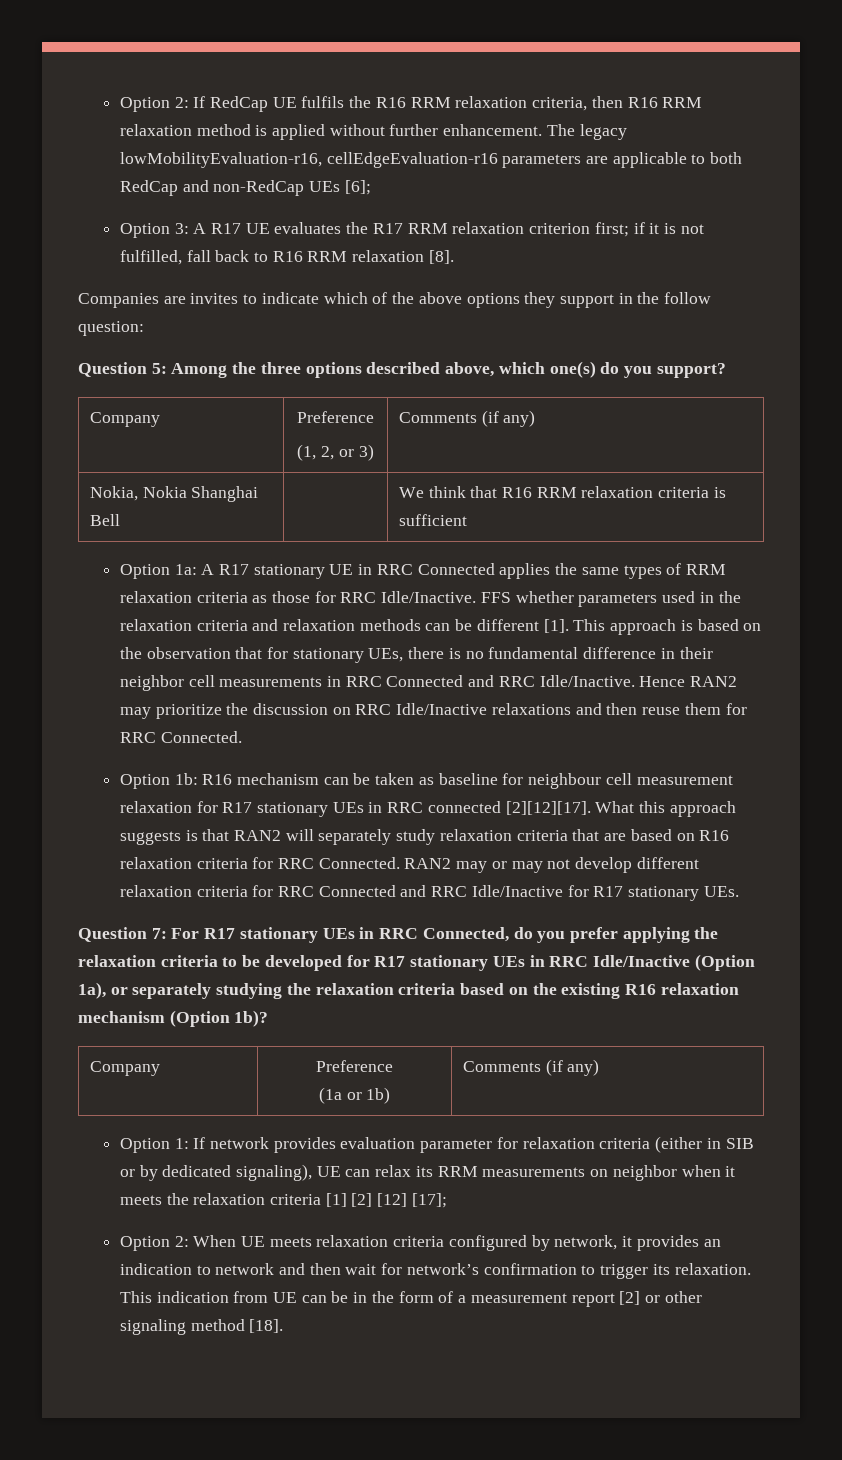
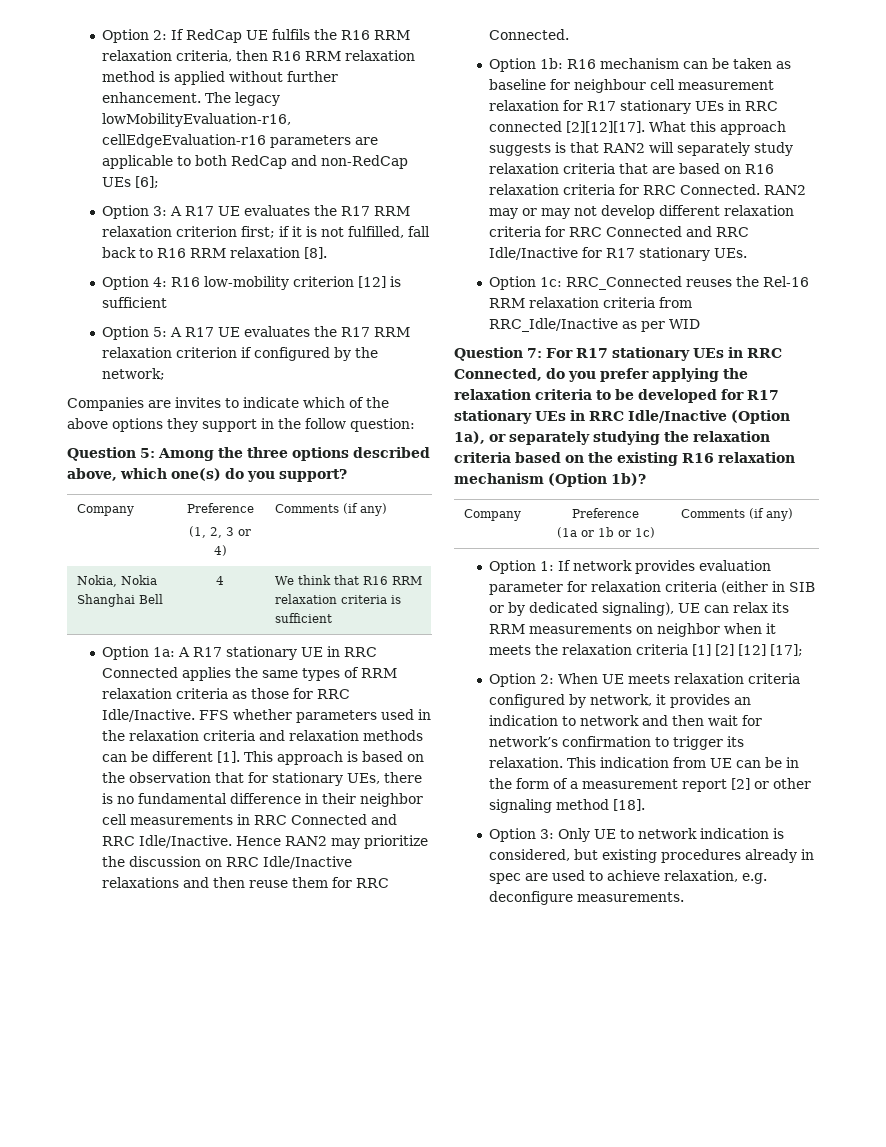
(454, 257) none -> [102,276,402,290] [102,297,168,308] [102,326,411,340] [102,347,379,361] [102,368,166,380] // Option 4: R16 low-mobility criterion [12] is sufficient // Option 5: A R17 UE evaluates the R17 RRM relaxation criterion if configured by the network;
[338,444,374,461] or 3) -> [226,527,251,536] [213,545,227,556] 3 or 4)
(120, 520) none -> [216,576,224,585] 4
(739, 891) none -> [489,276,810,290] [489,297,693,308] [489,318,701,332] // Option 1c: RRC_Connected reuses the Rel-16 RRM relaxation criteria from RRC_Idle/Inactive as per WID
[366,1087,391,1104] 1b) -> [597,527,655,538] 1b or 1c)
(284, 1326) none -> [489,828,785,842] [489,849,815,863] [489,870,768,884] [489,891,685,905] // Option 3: Only UE to network indication is considered, but existing procedures already in spec are used to achieve relaxation, e.g. deconfigure measurements.

